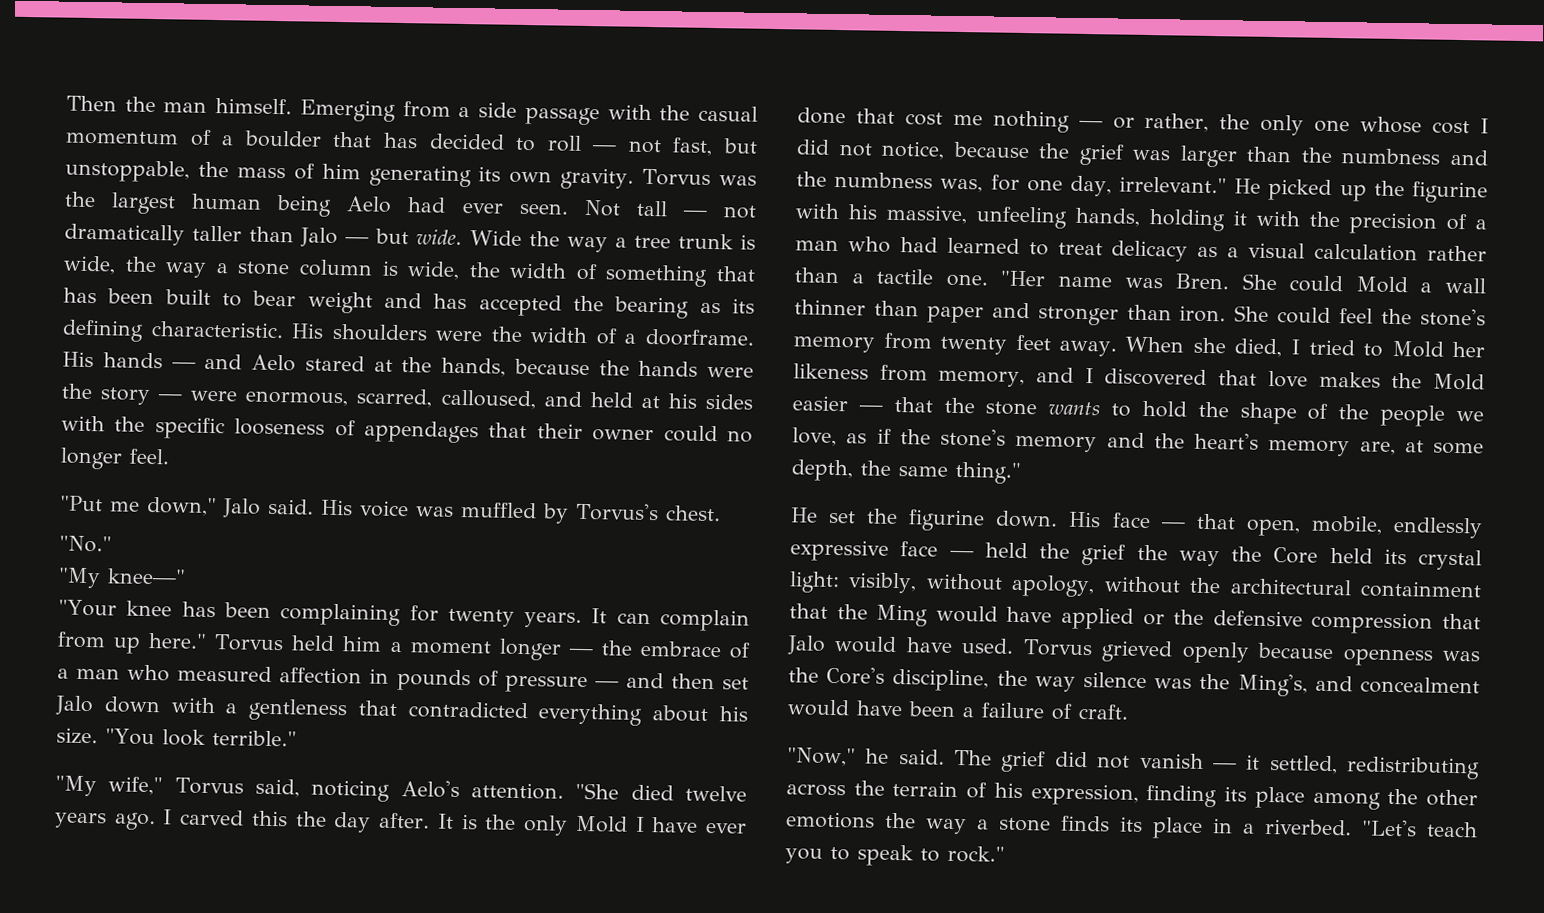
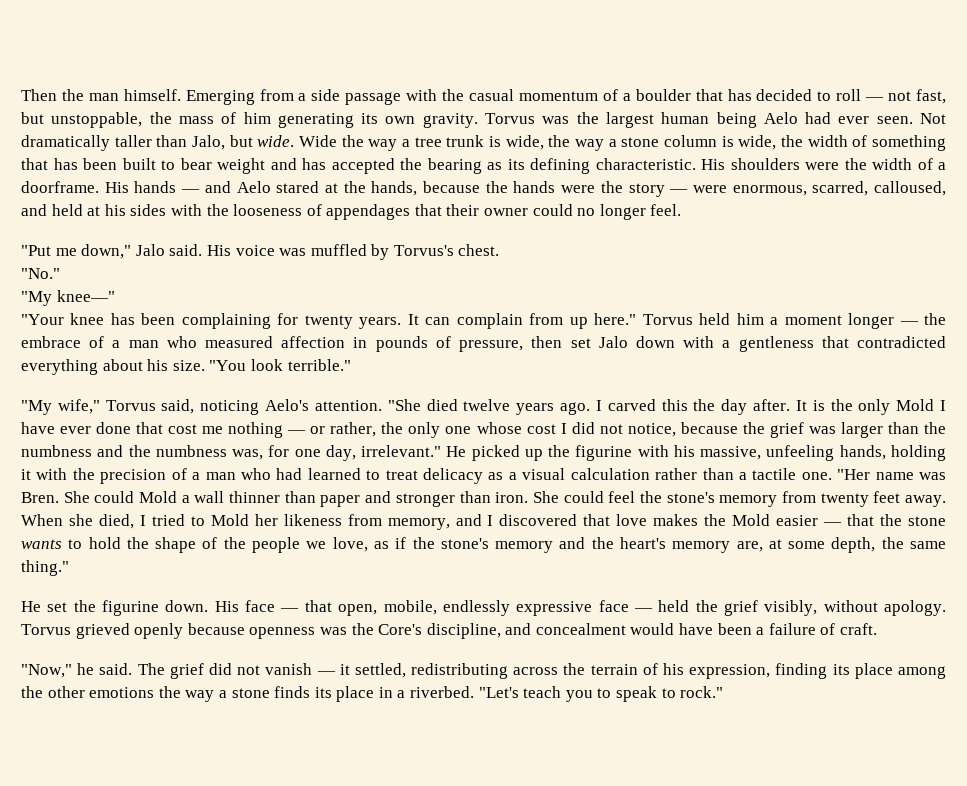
[635,200,758,219] tall — not -> (946, 118) none
[300,227,370,248] Jalo — -> [191,135,225,150] Jalo,
[154,417,225,440] specific -> (229, 210) none
[504,672,664,694] pressure — and -> [459,340,524,352] pressure,
[1136,544,1482,571] [789,571,1482,599] [789,603,1481,635] [787,635,1015,655] the way the Core held its crystal light: visibly, without apology, without the architectural containment that the Ming would have applied or the defensive compression that Jalo would have used. -> [764,600,947,616] visibly, without apology.
[996,670,1308,697] the way silence was the Ming's, -> (501, 631) none

